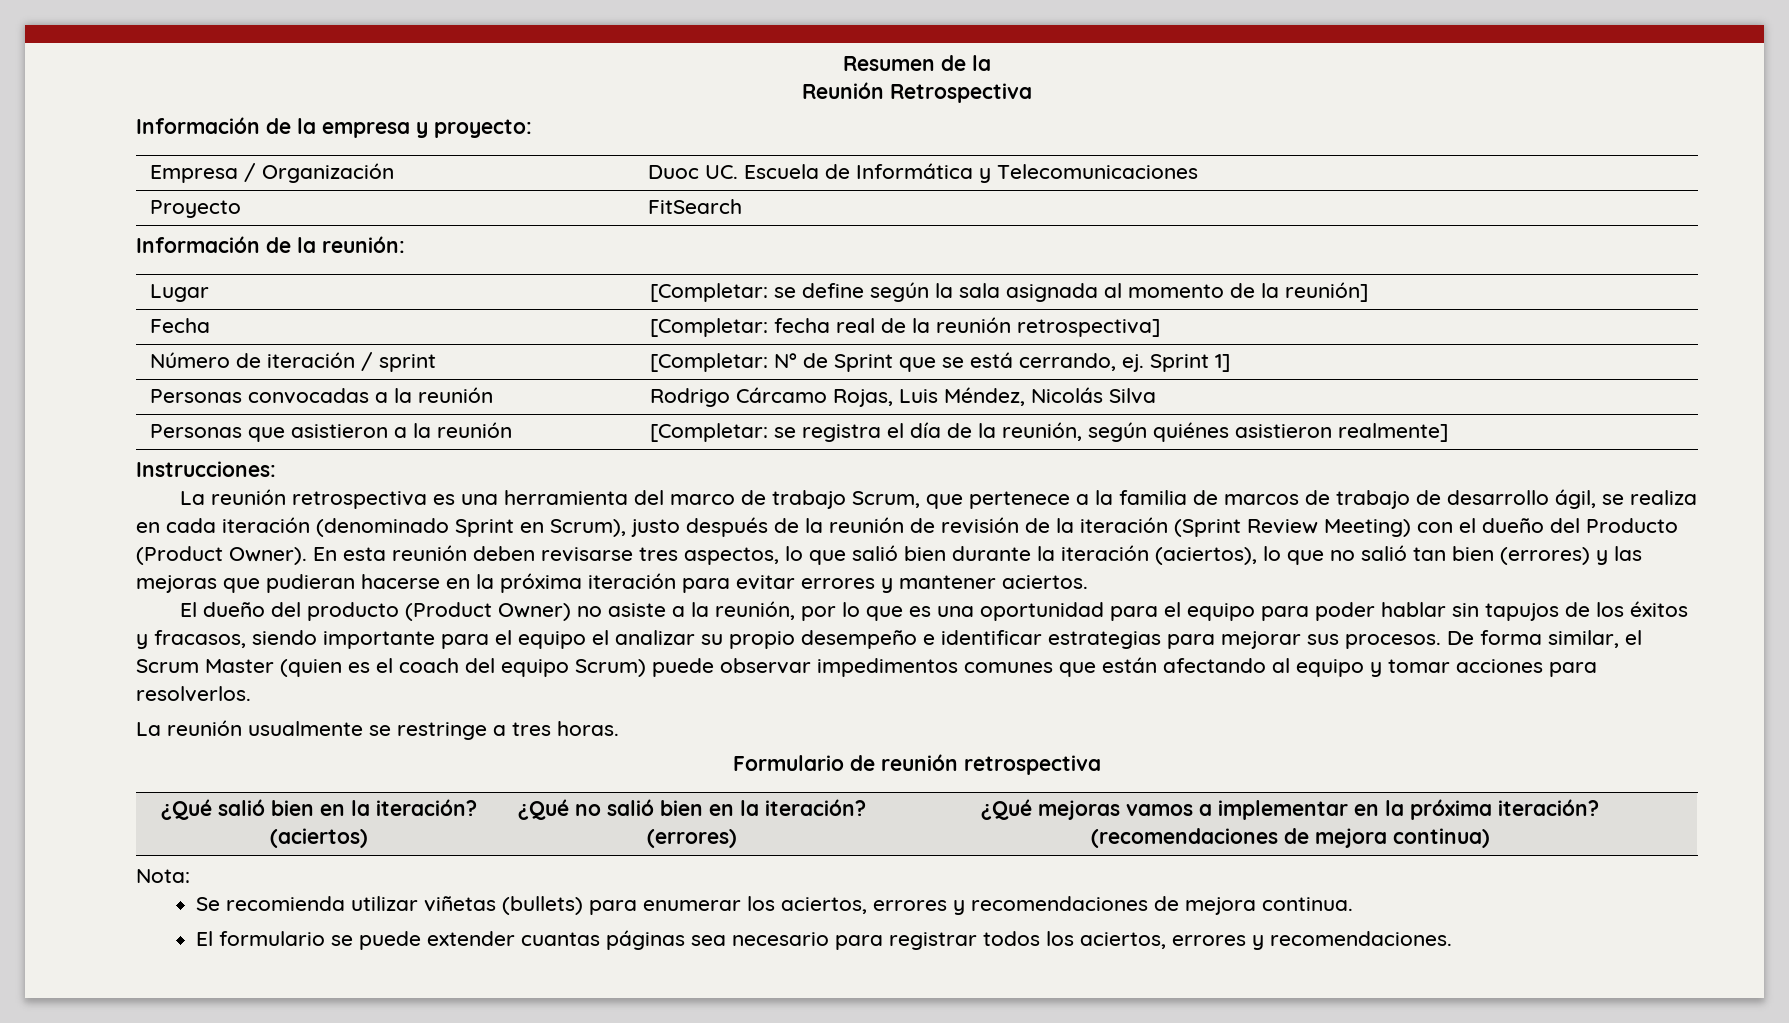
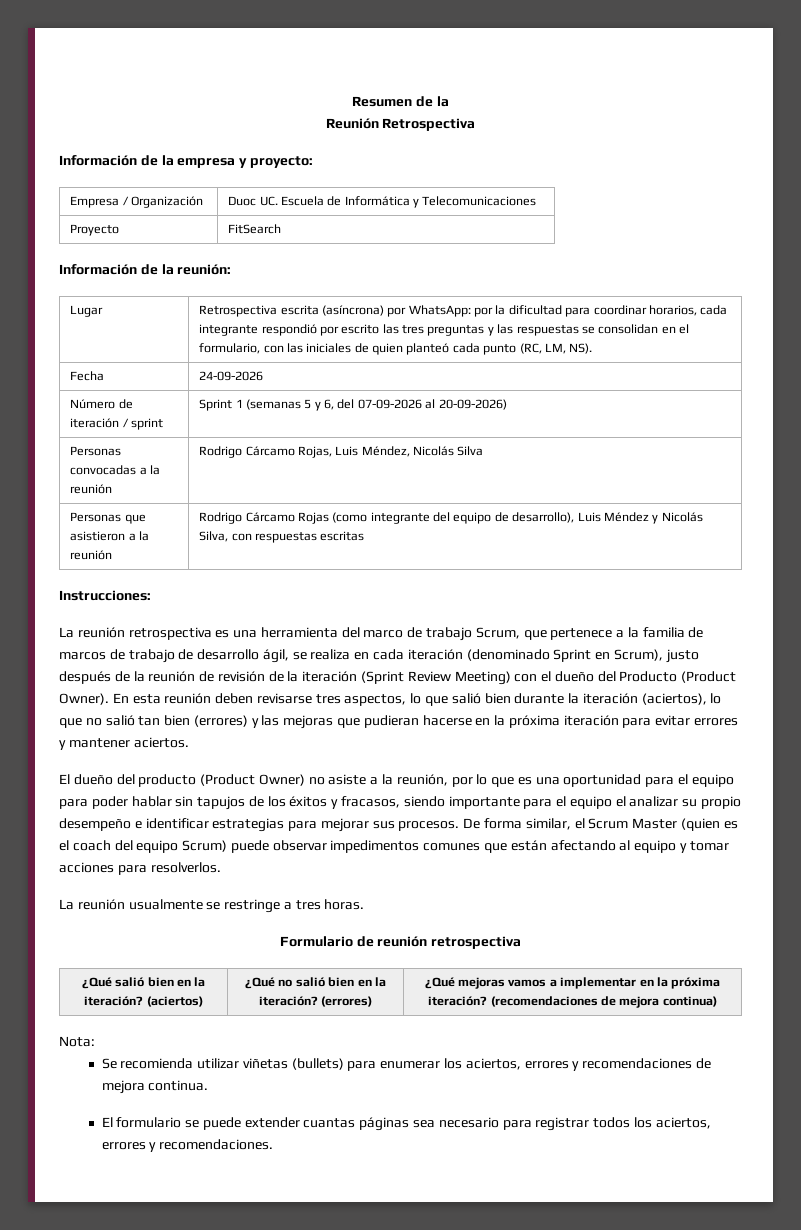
[649,282,1368,302] [149,318,210,333] [649,317,1160,337] [Completar: se define según la sala asignada al momento de la reunión] // Fecha | [Completar: fecha real de la reunión retrospectiva] -> [199,305,728,317] [199,324,690,336] [199,343,593,355] [70,371,105,381] [199,371,264,381] Retrospectiva escrita (asíncrona) por WhatsApp: por la dificultad para coordinar horarios, cada integrante respondió por escrito las tres preguntas y las respuestas se consolidan en el formulario, con las iniciales de quien planteó cada punto (RC, LM, NS). // Fecha | 24-09-2026
[649,352,1230,372] [Completar: N° de Sprint que se está cerrando, ej. Sprint 1] -> [199,399,507,411] Sprint 1 (semanas 5 y 6, del 07-09-2026 al 20-09-2026)
[649,422,1448,442] [Completar: se registra el día de la reunión, según quiénes asistieron realmente] -> [199,512,703,524] [199,531,365,543] Rodrigo Cárcamo Rojas (como integrante del equipo de desarrollo), Luis Méndez y Nicolás Silva, con respuestas escritas

